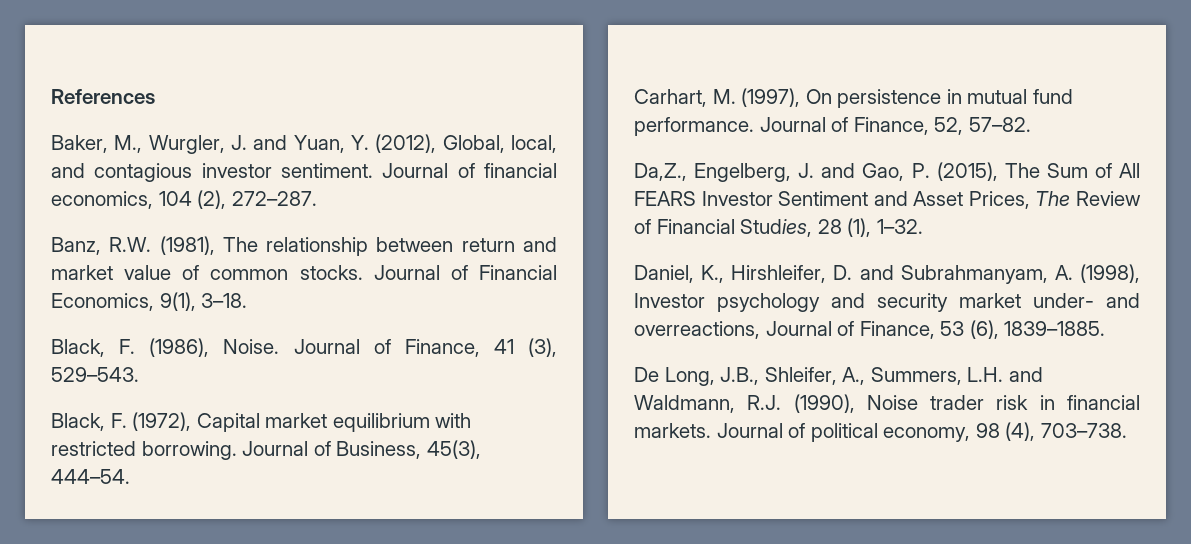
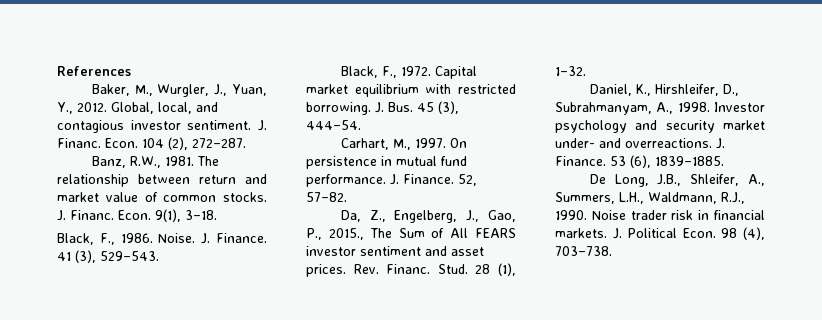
[231,134,437,153] J. and Yuan, Y. (2012), -> [214,84,267,96] [57,102,107,114] J., Yuan, Y., 2012.
[382,163,557,178] [51,191,153,209] Journal of financial economics, -> [258,120,267,131] [57,138,138,148] J. Financ. Econ.
[109,236,215,255] R.W. (1981), -> [129,156,194,168] R.W., 1981.
[373,265,557,280] [51,293,154,311] Journal of Financial Economics, -> [57,210,151,221] J. Financ. Econ.
[119,338,480,357] F. (1986), Noise. Journal of Finance, -> [99,233,267,245] F., 1986. Noise. J. Finance.
[110,412,192,431] F. (1972), -> [381,66,431,78] F., 1972.
[242,440,481,459] Journal of Business, 45(3), -> [375,101,459,114] J. Bus. 45 (3),
[712,88,801,107] M. (1997), -> [392,138,446,150] M., 1997.
[759,117,929,135] Journal of Finance, -> [390,174,454,185] J. Finance.
[634,162,998,182] Da,Z., Engelberg, J. and Gao, P. (2015), -> [340,210,516,223] [306,228,364,240] Da, Z., Engelberg, J., Gao, P., 2015.,
[701,191,1141,209] [634,219,813,237] Investor Sentiment and Asset Prices, The Review of Financial Studies, -> [306,246,484,256] [306,264,468,277] investor sentiment and asset prices. Rev. Financ. Stud.
[833,264,1140,284] D. and Subrahmanyam, A. (1998), -> [722,84,739,96] [555,102,710,115] D., Subrahmanyam, A., 1998.
[634,321,935,339] overreactions, Journal of Finance, -> [625,138,725,149] [555,156,606,166] overreactions. J. Finance.
[967,367,1043,382] [634,394,855,413] L.H. and Waldmann, R.J. (1990), -> [619,192,745,204] [555,210,587,220] L.H., Waldmann, R.J., 1990.
[716,423,971,442] Journal of political economy, -> [612,228,716,239] J. Political Econ.

